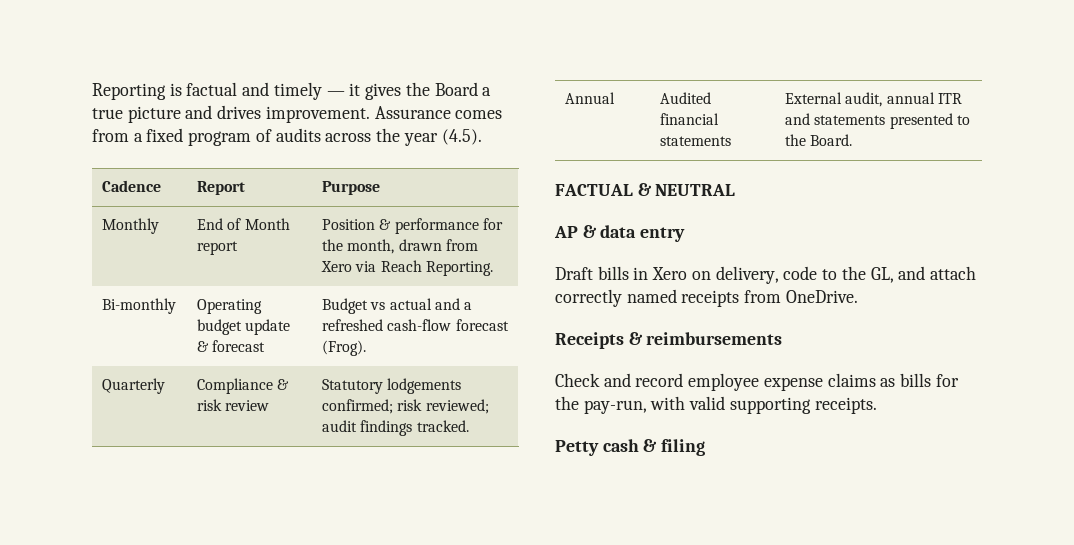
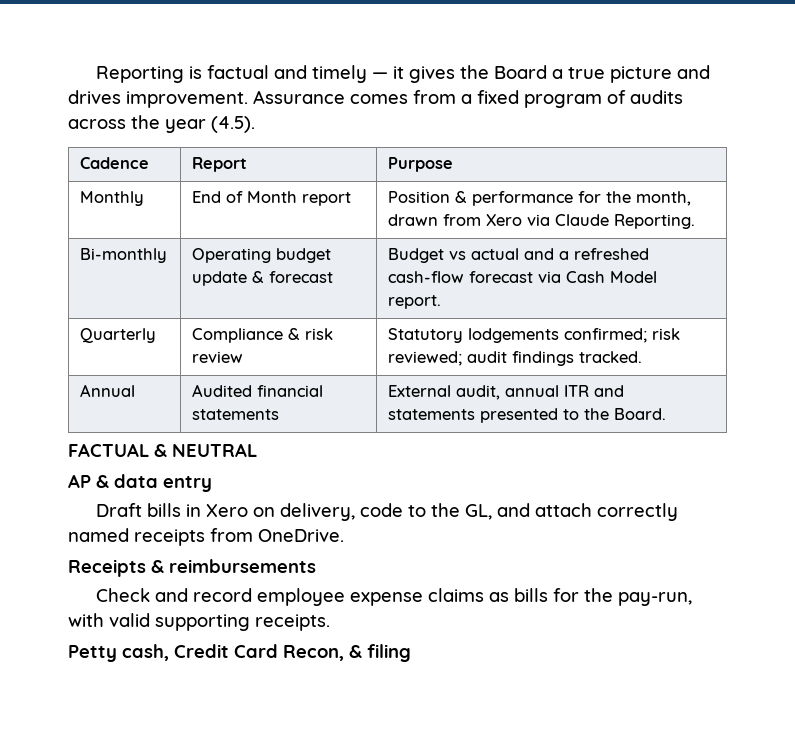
[380,260,422,272] Reach -> [555,214,610,226] Claude
[322,340,367,356] (Frog). -> [538,271,658,283] [388,295,442,309] via Cash Model report.
[602,439,639,452] cash -> [122,644,344,661] cash, Credit Card Recon,

